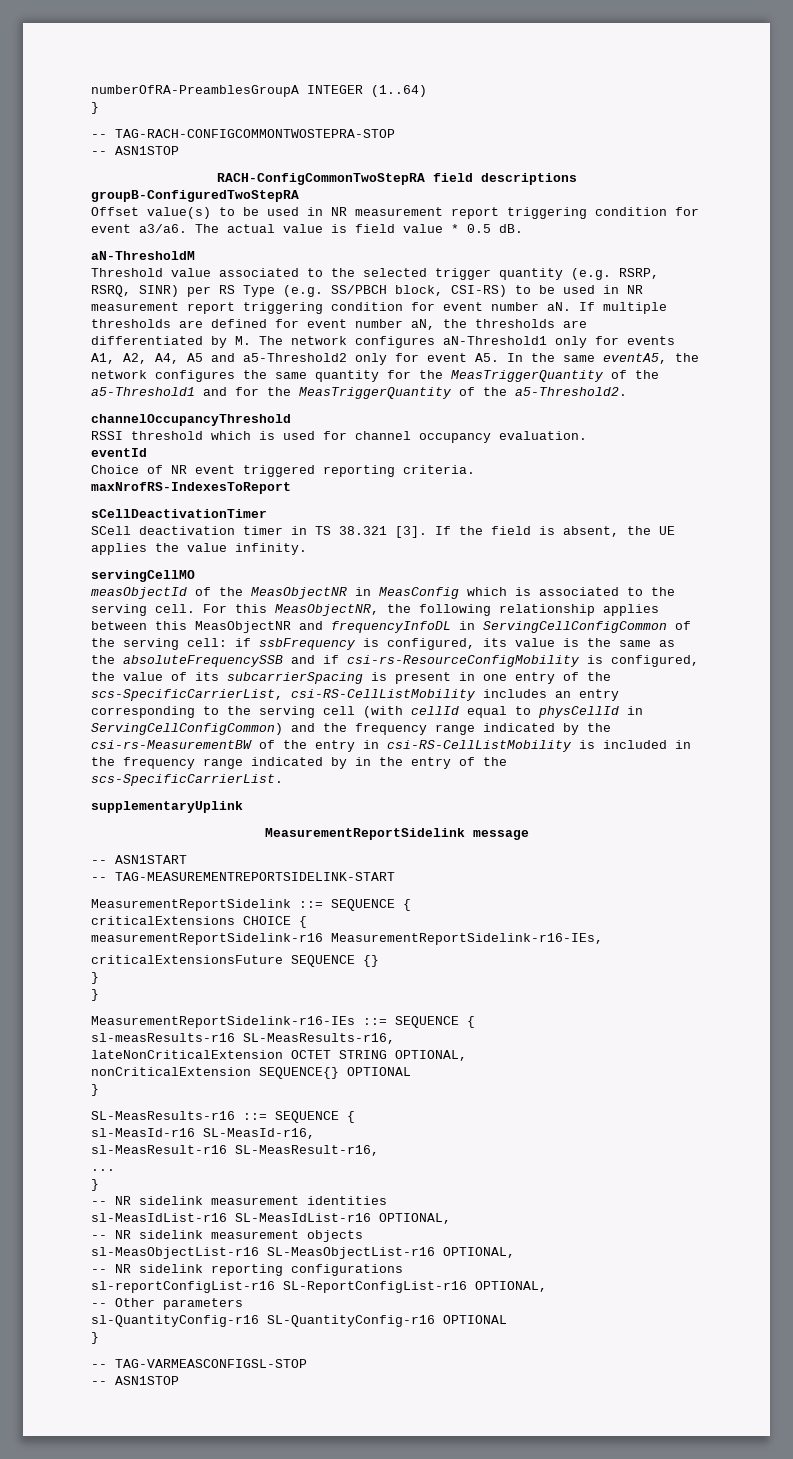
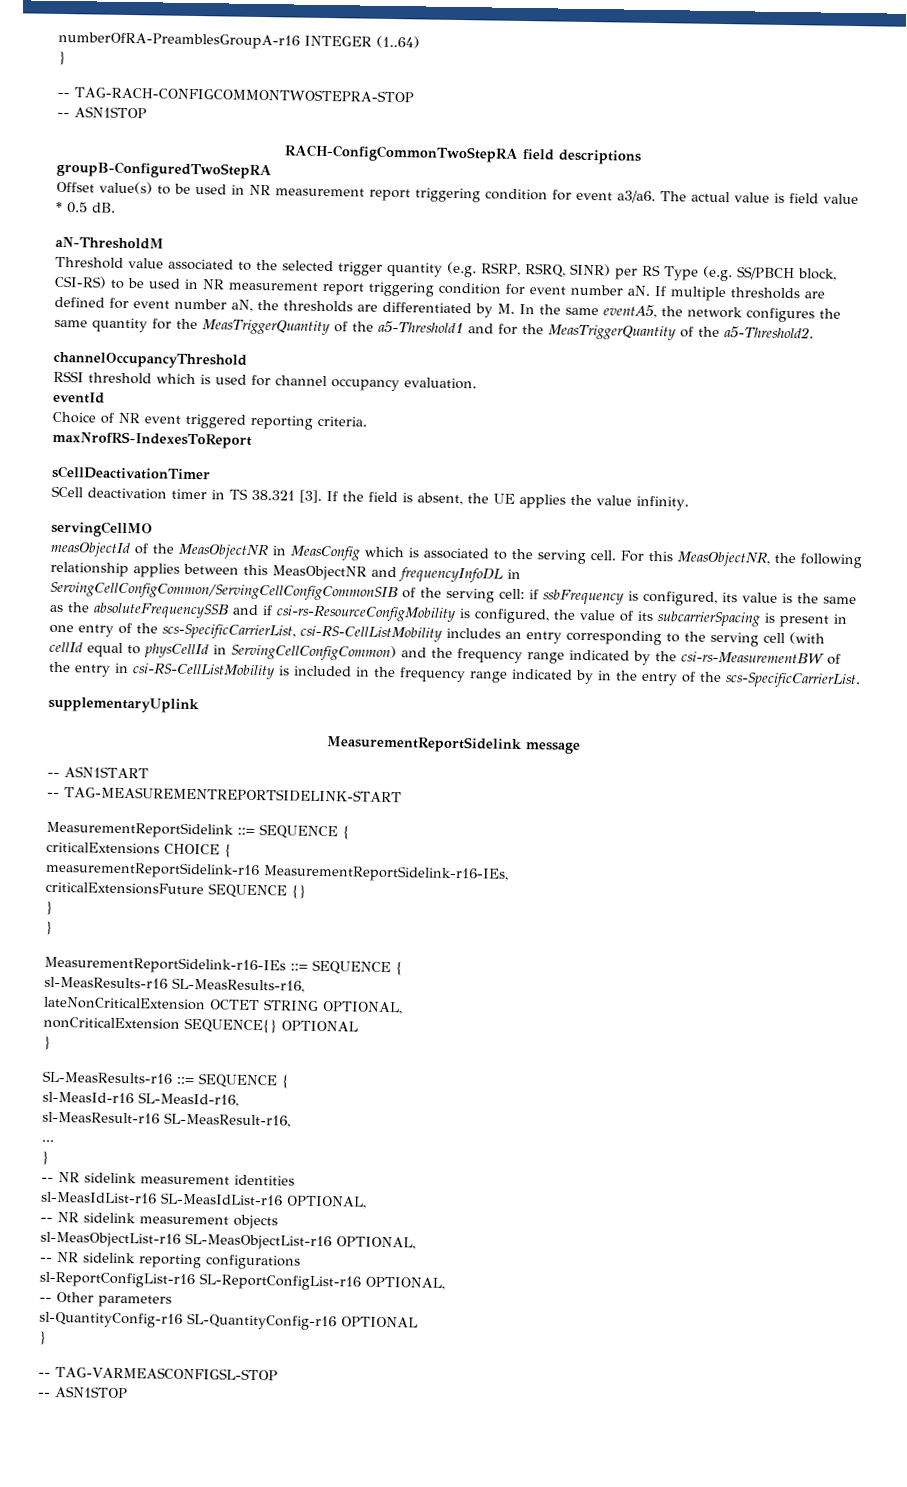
[91,85,299,97] numberOfRA-PreamblesGroupA -> [58,31,300,50] numberOfRA-PreamblesGroupA-r16
[259,336,675,348] [91,353,499,365] The network configures aN-Threshold1 only for events A1, A2, A4, A5 and a5-Threshold2 only for event A5. -> (515, 308) none
[483,621,667,633] ServingCellConfigCommon -> [50,581,399,602] ServingCellConfigCommon/ServingCellConfigCommonSIB
[91,1033,235,1042] sl-measResults-r16 -> [44,976,168,989] sl-MeasResults-r16
[91,1281,275,1293] sl-reportConfigList-r16 -> [39,1271,195,1289] sl-ReportConfigList-r16

